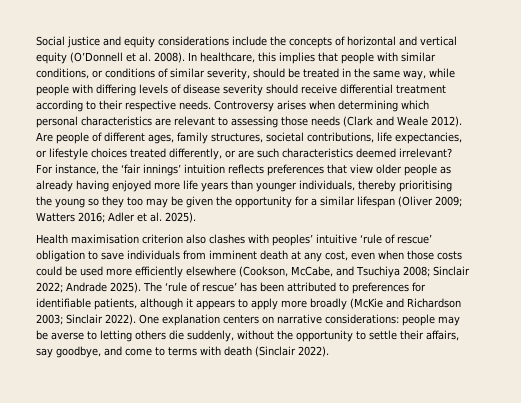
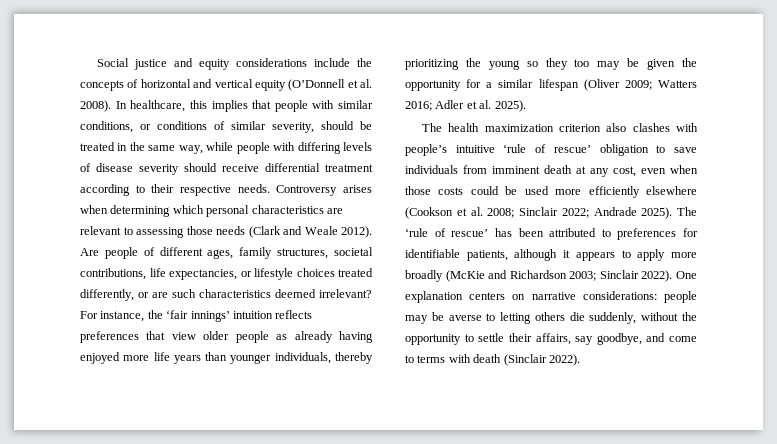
[399,180,452,192] prioritising -> [405,59,459,70] prioritizing
[36,234,139,244] Health maximisation -> [421,123,554,132] The health maximization
[272,234,313,246] peoples’ -> [405,144,447,156] people’s
[239,266,400,278] (Cookson, McCabe, and Tsuchiya -> [405,207,483,219] (Cookson et al.

